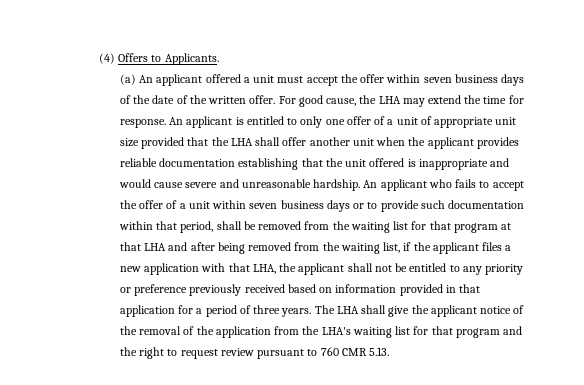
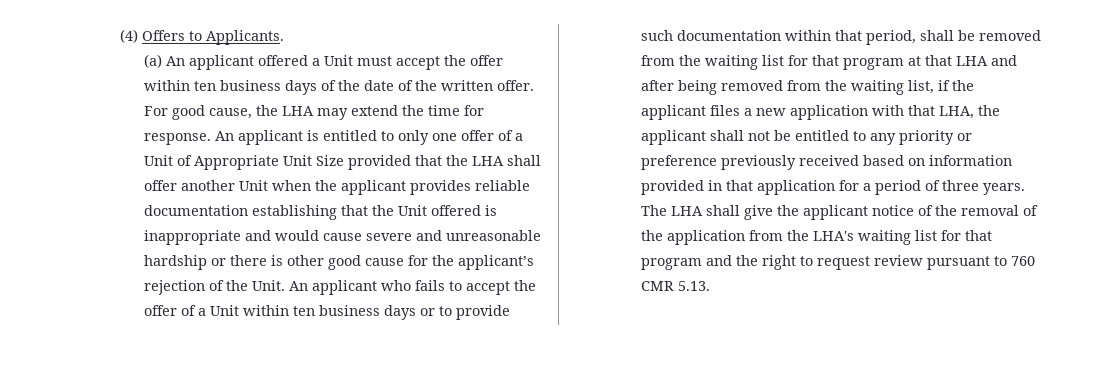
[253,75,275,83] unit -> [323,55,353,66] Unit
[423,77,452,83] seven -> [193,81,216,91] ten
[396,116,517,128] [119,138,139,147] unit of appropriate unit size -> [143,155,344,170] Unit of Appropriate Unit Size
[352,138,374,146] unit -> [238,180,268,191] Unit
[345,159,367,167] unit -> [397,205,427,216] Unit
[313,179,361,191] hardship. -> [143,255,534,270] [143,280,285,295] hardship or there is other good cause for the applicant’s rejection of the Unit.
[188,200,278,209] unit within seven -> [209,305,315,316] Unit within ten

